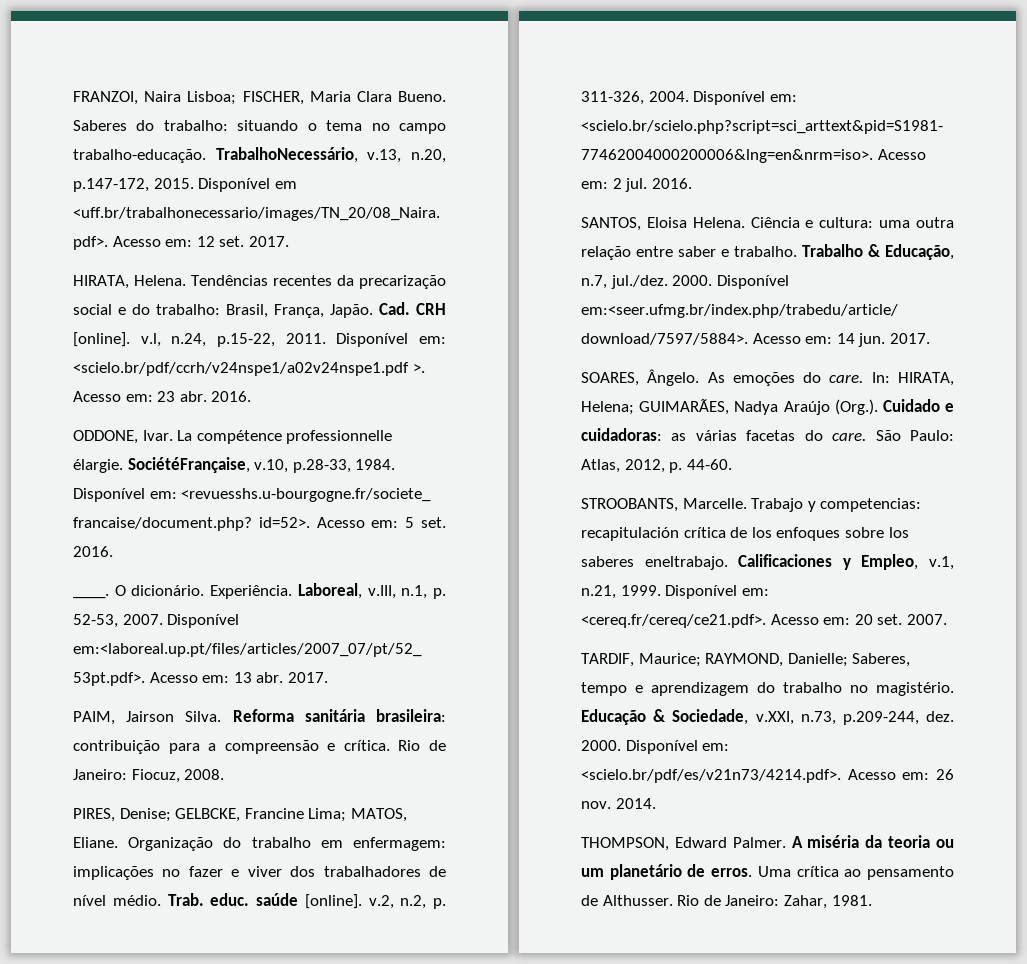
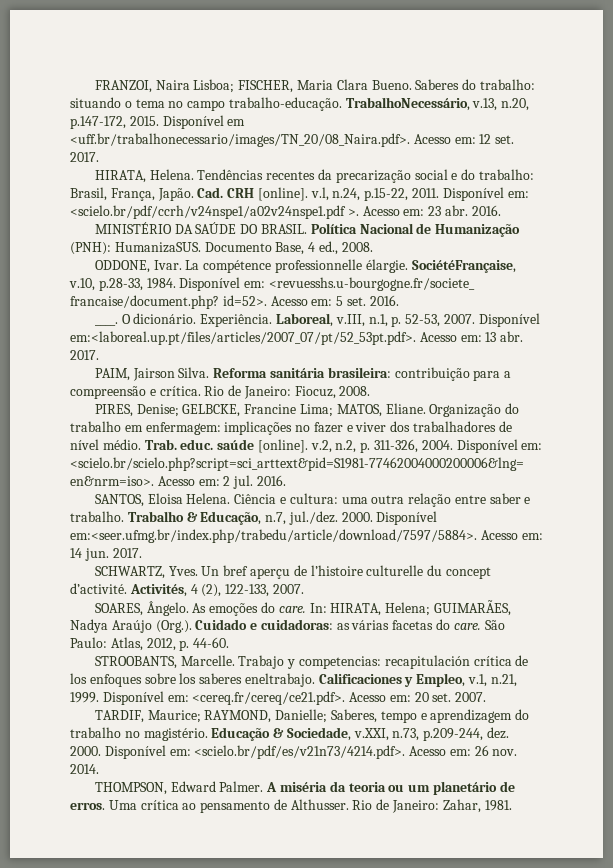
(252, 396) none -> [94,222,521,237] [70,241,373,255] // MINISTÉRIO DA SAÚDE DO BRASIL. Política Nacional de Humanização (PNH): HumanizaSUS. Documento Base, 4 ed., 2008.
(930, 338) none -> [94,565,491,579] [70,583,304,597] // SCHWARTZ, Yves. Un bref aperçu de l’histoire culturelle du concept d’activité. Activités, 4 (2), 122-133, 2007.

